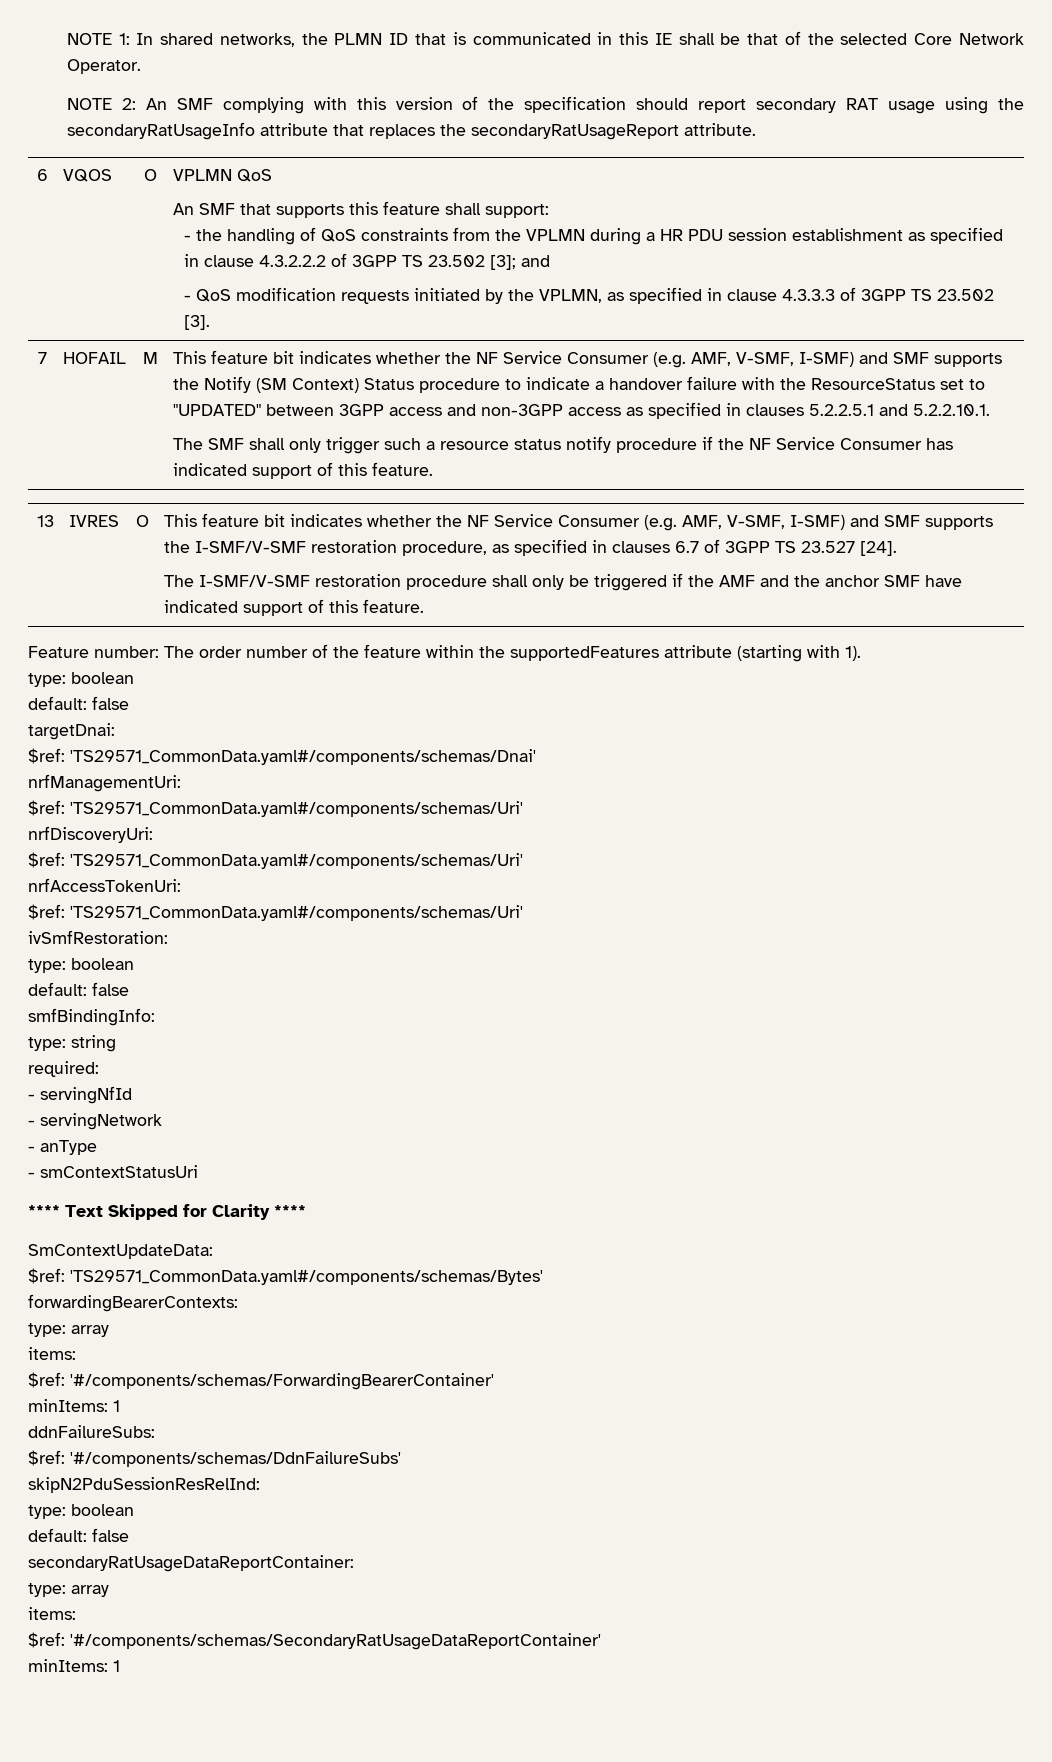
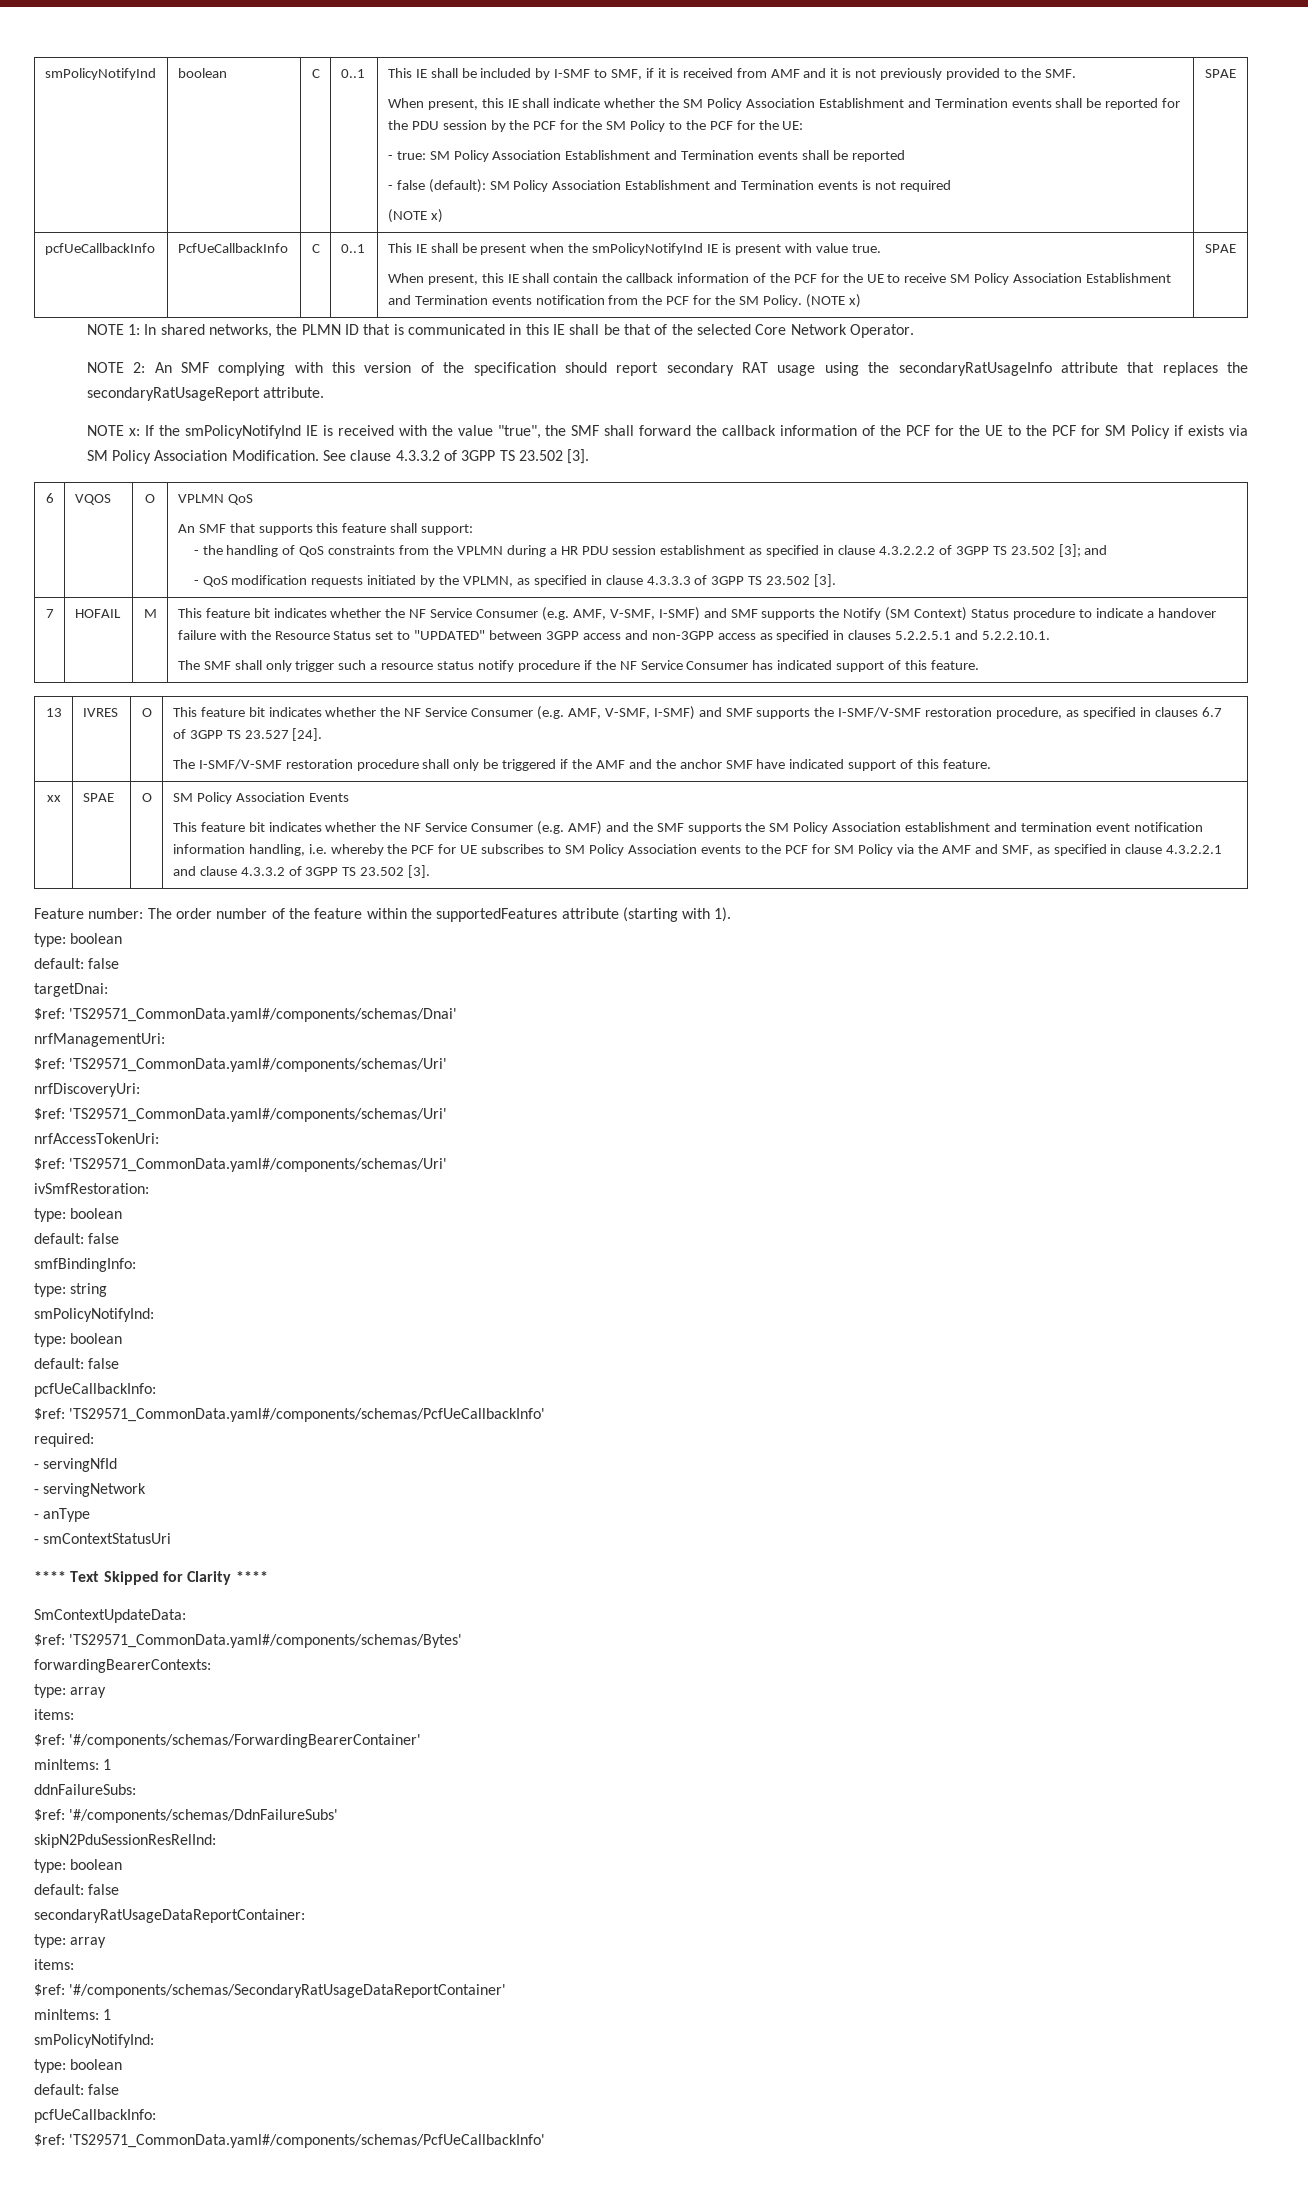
(66, 39) none -> [44,68,156,80] [177,68,227,78] [311,69,320,78] [340,69,365,78] [387,68,1076,80] [387,98,1181,110] [387,120,804,132] [387,150,905,162] [387,179,951,193] [387,209,443,223] [1205,69,1236,78] [44,243,155,255] [177,243,288,253] [311,244,320,253] [340,244,365,253] [387,243,881,255] [387,273,1172,285] [387,294,861,308] [1205,244,1236,253] smPolicyNotifyInd | boolean | C | 0..1 | This IE shall be included by I-SMF to SMF, if it is received from AMF and it is not previously provided to the SMF. // When present, this IE shall indicate whether the SM Policy Association Establishment and Termination events shall be reported for the PDU session by the PCF for the SM Policy to the PCF for the UE: // - true: SM Policy Association Establishment and Termination events shall be reported // - false (default): SM Policy Association Establishment and Termination events is not required // (NOTE x) | SPAE // pcfUeCallbackInfo | PcfUeCallbackInfo | C | 0..1 | This IE shall be present when the smPolicyNotifyInd IE is present with value true. // When present, this IE shall contain the callback information of the PCF for the UE to receive SM Policy Association Establishment and Termination events notification from the PCF for the SM Policy. (NOTE x) | SPAE //
(756, 129) none -> [86,425,1248,439] [86,449,590,464] // NOTE x: If the smPolicyNotifyInd IE is received with the value "true", the SMF shall forward the callback information of the PCF for the UE to the PCF for SM Policy if exists via SM Policy Association Modification. See clause 4.3.3.2 of 3GPP TS 23.502 [3].
[810,378,935,390] ResourceStatus -> [274,631,372,640] Resource Status
(424, 606) none -> [46,795,61,802] [82,793,114,802] [141,793,152,802] [172,792,349,804] [172,821,1203,835] [172,844,1223,856] [172,865,431,878] // xx | SPAE | O | SM Policy Association Events // This feature bit indicates whether the NF Service Consumer (e.g. AMF) and the SMF supports the SM Policy Association establishment and termination event notification information handling, i.e. whereby the PCF for UE subscribes to SM Policy Association events to the PCF for SM Policy via the AMF and SMF, as specified in clause 4.3.2.2.1 and clause 4.3.3.2 of 3GPP TS 23.502 [3].
(116, 1043) none -> [34,1308,154,1322] [34,1333,123,1347] [34,1358,120,1369] [34,1383,156,1397] [34,1408,546,1422] // smPolicyNotifyInd: // type: boolean // default: false // pcfUeCallbackInfo: // $ref: 'TS29571_CommonData.yaml#/components/schemas/PcfUeCallbackInfo'
(120, 1666) none -> [34,2034,154,2048] [34,2059,123,2073] [34,2084,120,2095] [34,2109,156,2123] [34,2134,546,2148] // smPolicyNotifyInd: // type: boolean // default: false // pcfUeCallbackInfo: // $ref: 'TS29571_CommonData.yaml#/components/schemas/PcfUeCallbackInfo'

